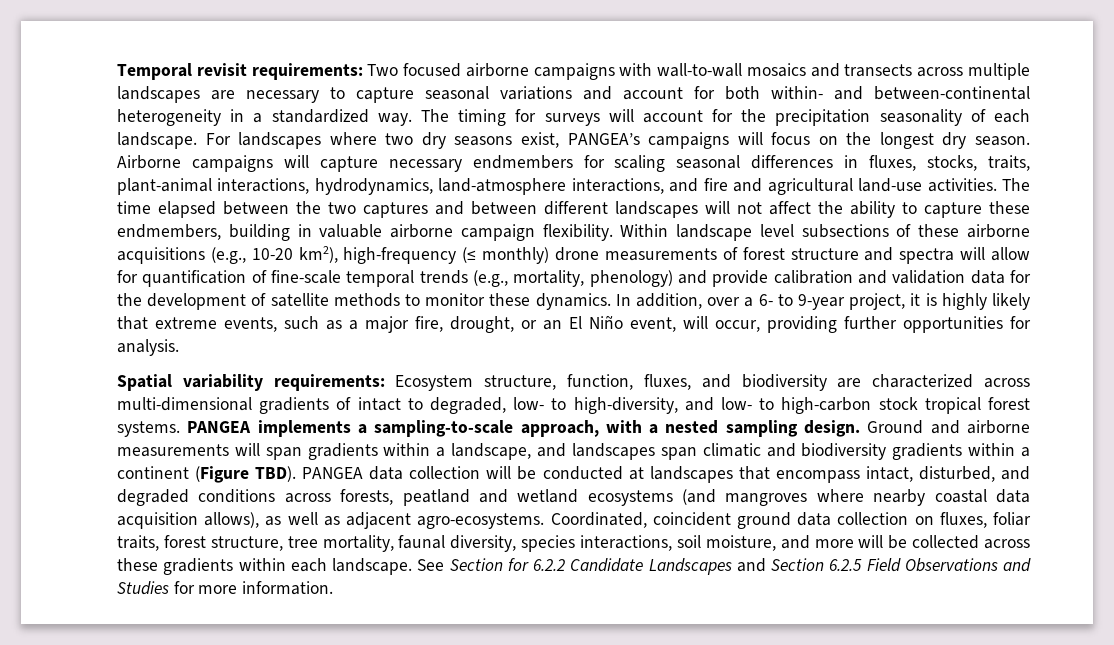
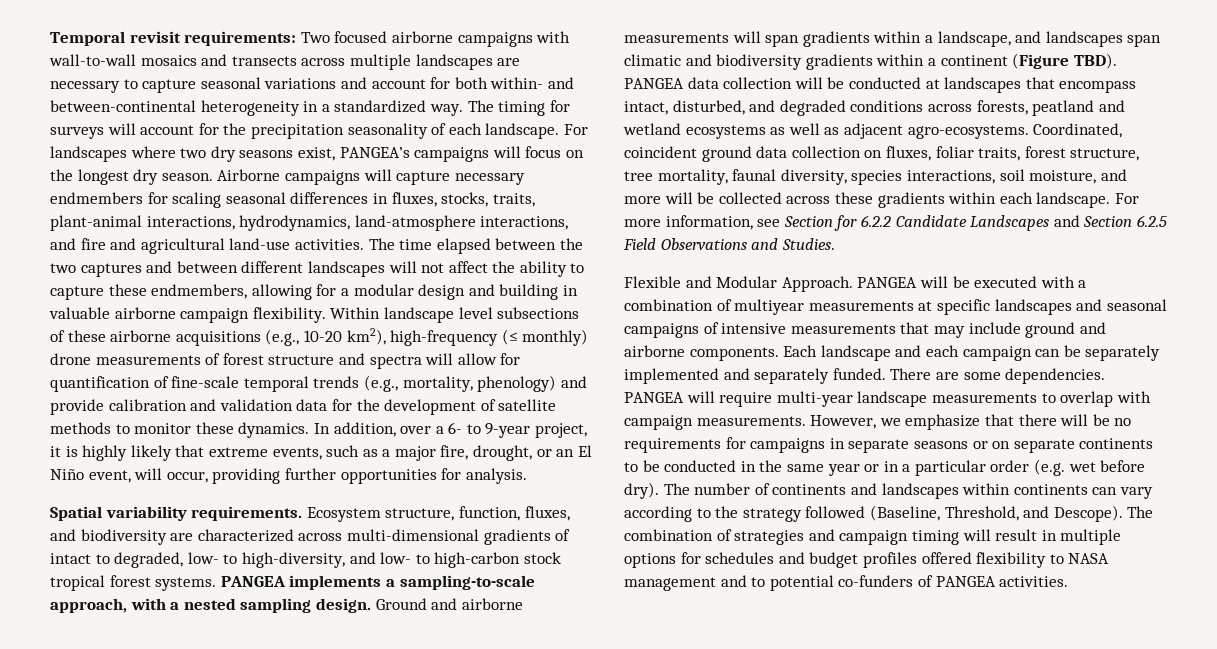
(221, 232) none -> [251,284,495,300] allowing for a modular design and
[273,374,385,391] requirements: -> [191,506,303,521] requirements.
[682,489,1030,506] [117,512,260,529] (and mangroves where nearby coastal data acquisition allows), -> (766, 132) none
[417,559,445,571] See -> [1114,193,1139,204] [624,215,781,230] For more information, see
[117,581,334,595] Studies for more information. -> [781,238,835,250] [624,276,1087,292] [624,299,1167,315] [624,322,1106,338] [624,345,1161,361] [624,368,1106,384] [624,391,1151,407] [624,414,1132,430] [624,437,1154,453] [624,459,1146,476] [624,482,1153,499] [624,505,1154,522] [624,529,1122,545] [624,552,1110,568] [624,575,1069,591] Studies. // Flexible and Modular Approach. PANGEA will be executed with a combination of multiyear measurements at specific landscapes and seasonal campaigns of intensive measurements that may include ground and airborne components. Each landscape and each campaign can be separately implemented and separately funded. There are some dependencies. PANGEA will require multi-year landscape measurements to overlap with campaign measurements. However, we emphasize that there will be no requirements for campaigns in separate seasons or on separate continents to be conducted in the same year or in a particular order (e.g. wet before dry). The number of continents and landscapes within continents can vary according to the strategy followed (Baseline, Threshold, and Descope). The combination of strategies and campaign timing will result in multiple options for schedules and budget profiles offered flexibility to NASA management and to potential co-funders of PANGEA activities.

